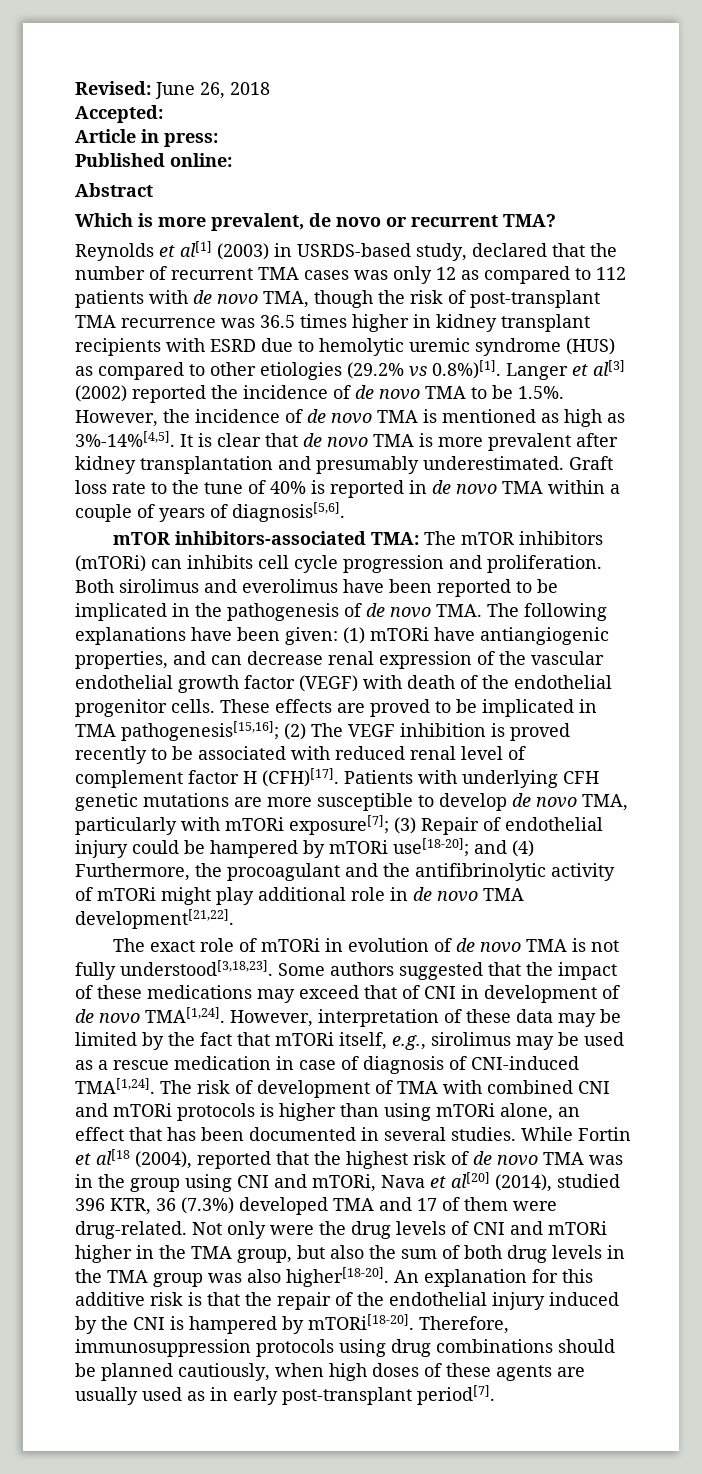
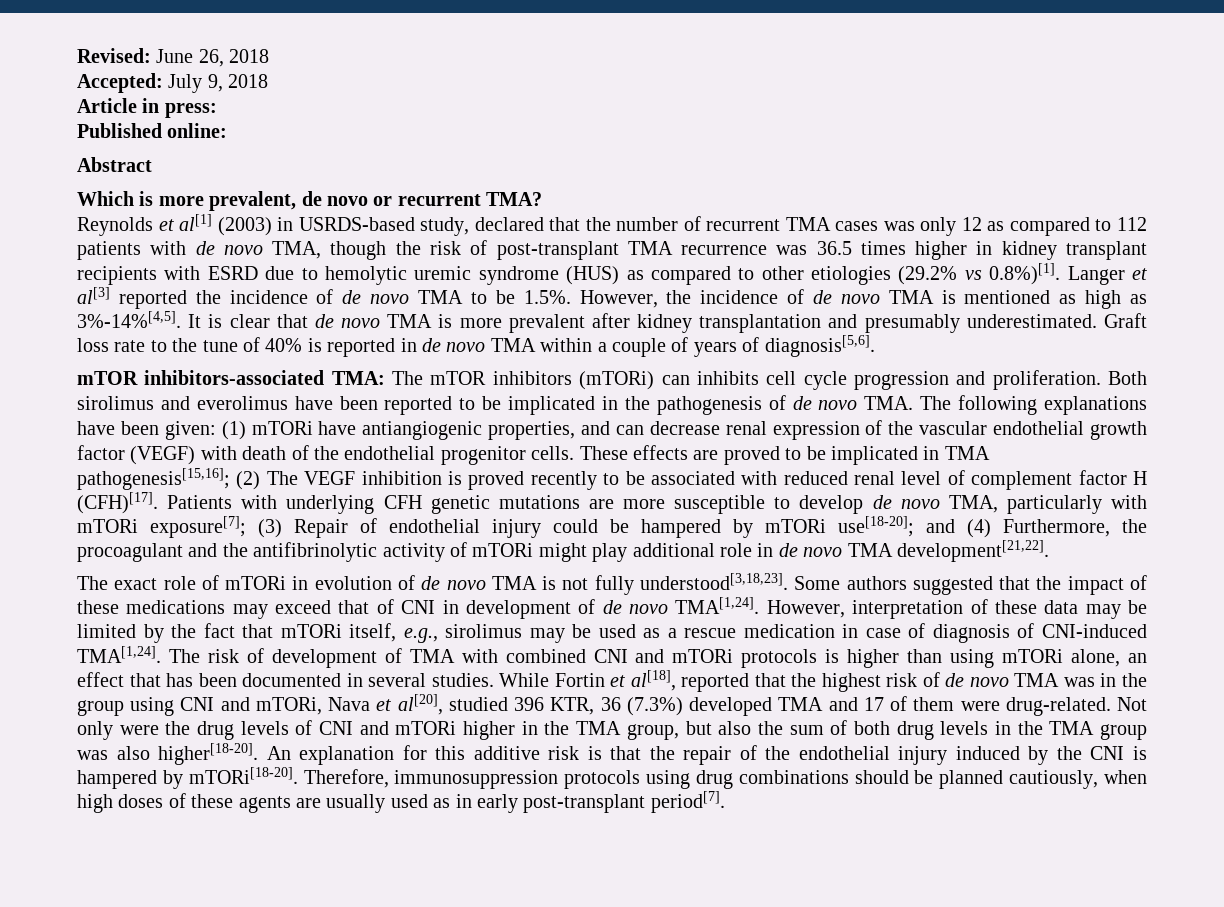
(163, 114) none -> [168,74,269,93] July 9, 2018
[75,385,127,402] (2002) -> (110, 295) none
[96,1149,192,1169] al[18 (2004), -> [630,670,676,691] al[18],
[451,1172,552,1192] al[20] (2014), -> [397,694,443,715] al[20],

